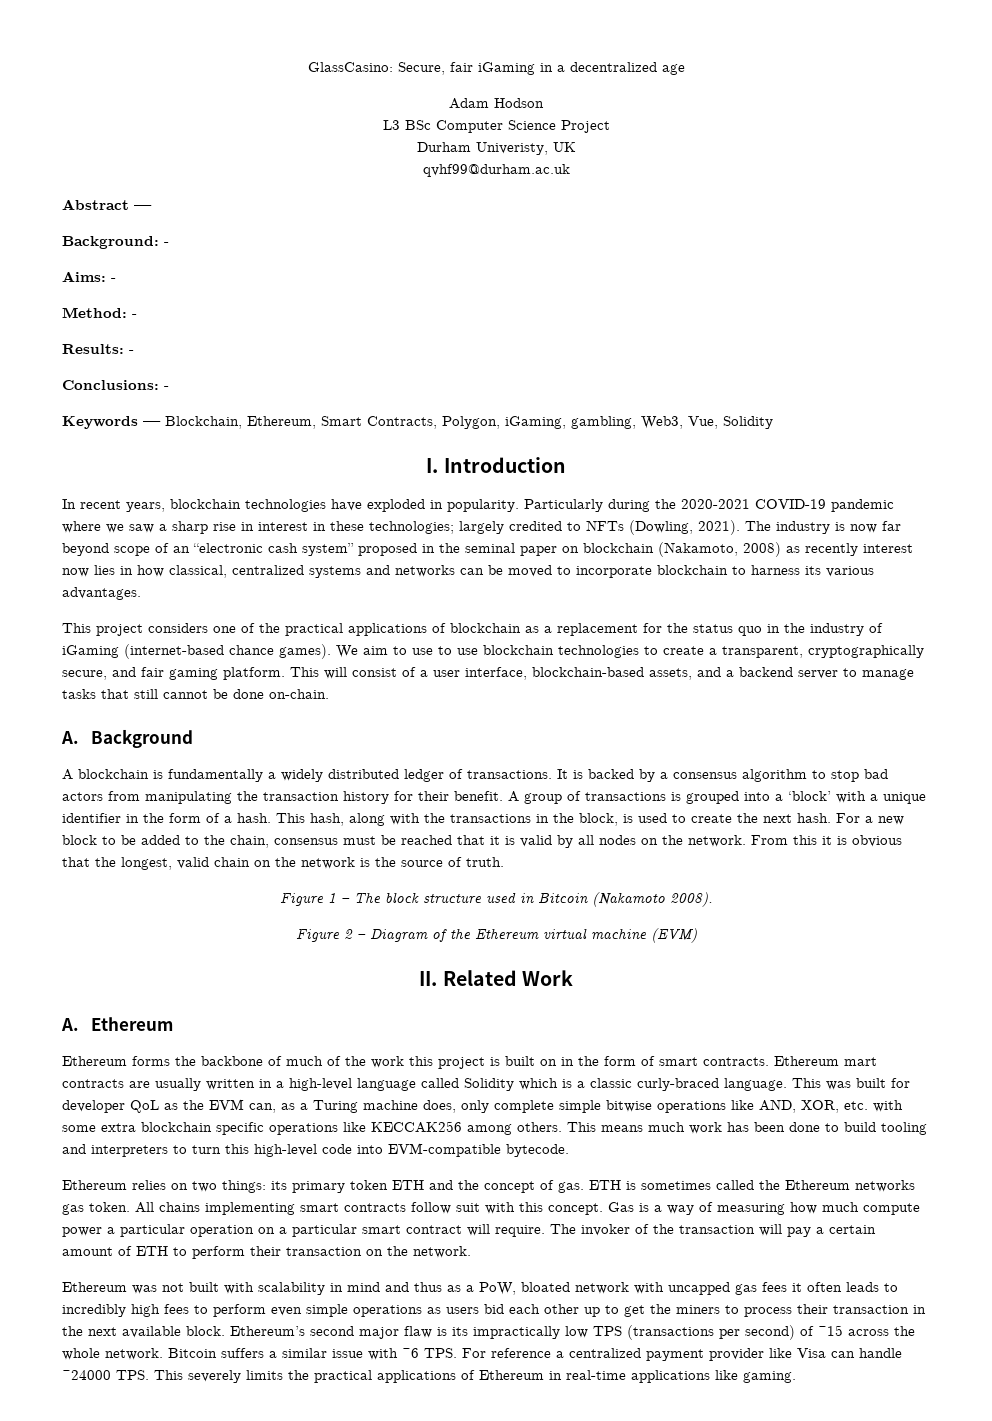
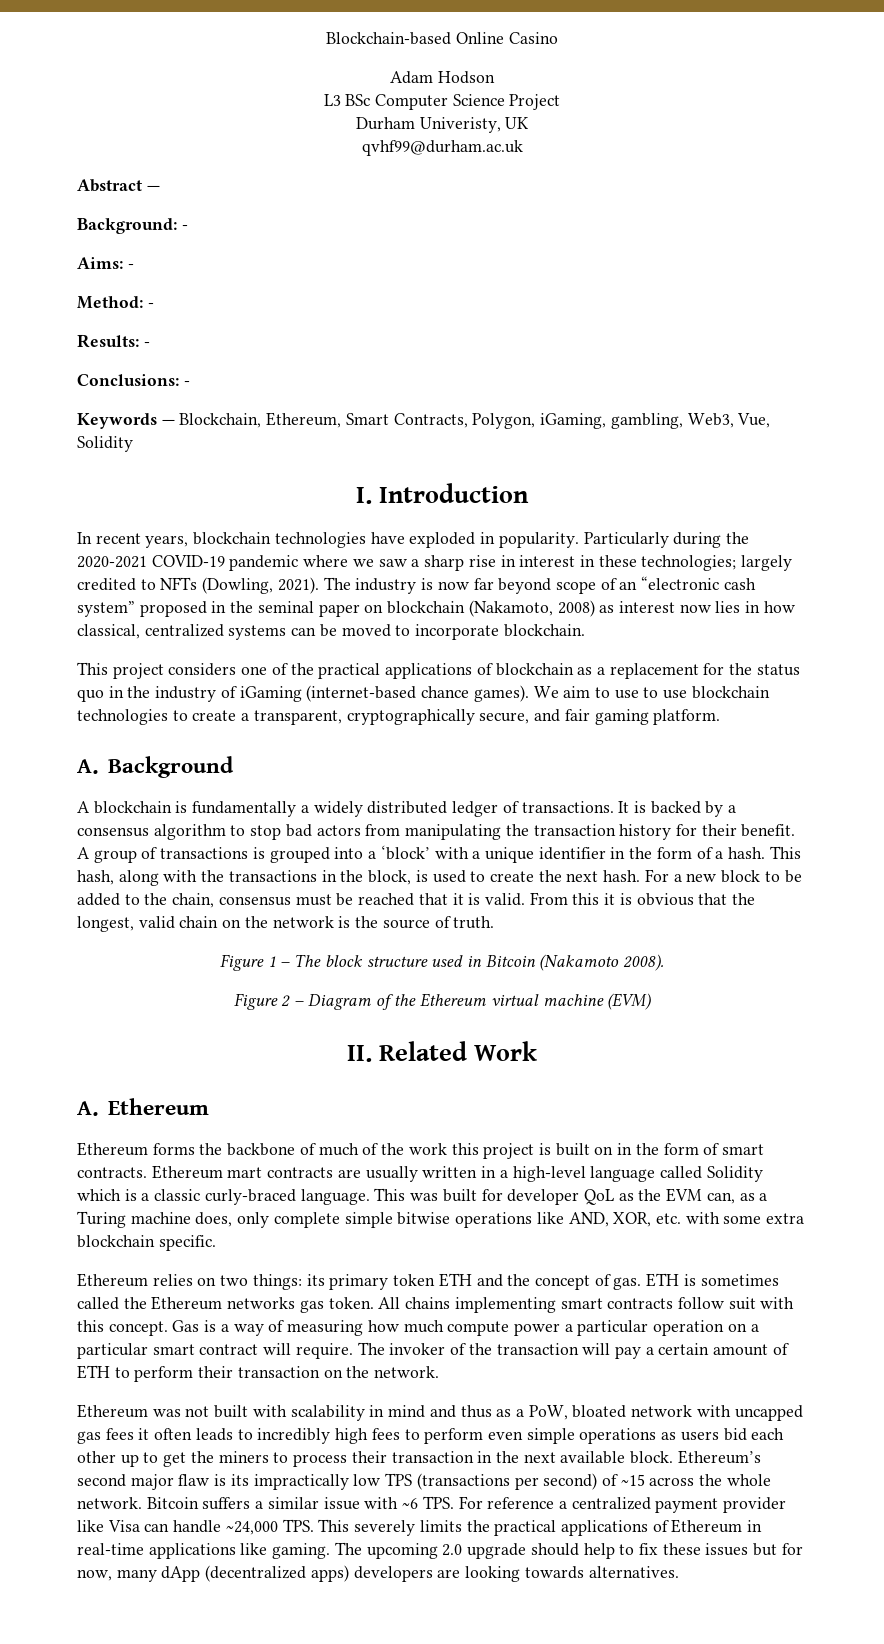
[307,62,685,75] GlassCasino: Secure, fair iGaming in a decentralized age -> [326,32,558,45] Blockchain-based Online Casino
[805,543,858,556] recently -> (615, 609) none
[366,565,455,577] and networks -> (287, 632) none
[657,565,874,577] [62,587,141,600] blockchain to harness its various advantages. -> [503,624,585,637] blockchain.
[290,667,914,680] [62,689,329,699] This will consist of a user interface, blockchain-based assets, and a backend server to manage tasks that still cannot be done on-chain. -> (721, 717) none
[520,835,746,848] valid by all nodes on the network. -> [484,893,525,906] valid.
[216,1121,927,1135] [62,1143,569,1157] specific operations like KECCAK256 among others. This means much work has been done to build tooling and interpreters to turn this high-level code into EVM-compatible bytecode. -> [158,1235,216,1251] specific.
[62,1370,111,1380] ~24000 -> [225,1521,278,1535] ~24,000
(796, 1377) none -> [334,1542,803,1559] [77,1565,679,1582] The upcoming 2.0 upgrade should help to fix these issues but for now, many dApp (decentralized apps) developers are looking towards alternatives.

